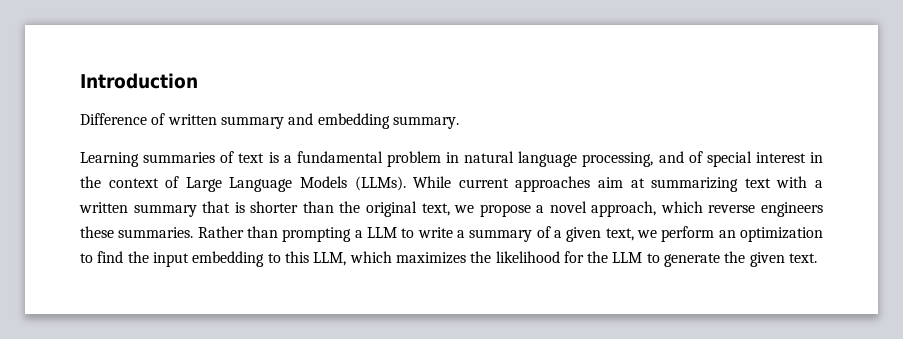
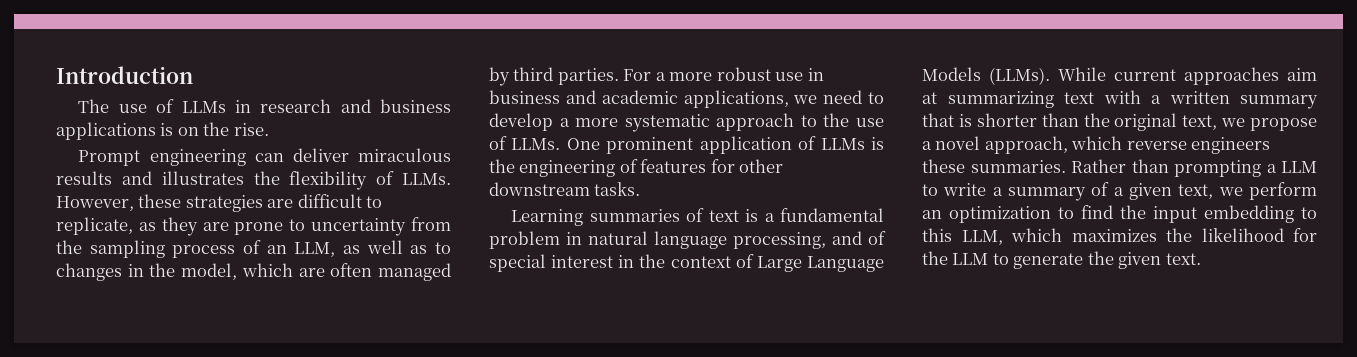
[80,113,459,129] Difference of written summary and embedding summary. -> [78,99,451,113] [56,122,269,140] [78,148,452,166] [56,171,451,190] [56,194,383,212] [56,217,451,236] [56,240,452,258] [56,263,451,281] [489,67,824,86] [489,90,884,108] [489,113,884,132] [489,136,884,154] [489,159,784,177] [489,182,641,196] The use of LLMs in research and business applications is on the rise. // Prompt engineering can deliver miraculous results and illustrates the flexibility of LLMs. However, these strategies are difficult to replicate, as they are prone to uncertainty from the sampling process of an LLM, as well as to changes in the model, which are often managed by third parties. For a more robust use in business and academic applications, we need to develop a more systematic approach to the use of LLMs. One prominent application of LLMs is the engineering of features for other downstream tasks.

